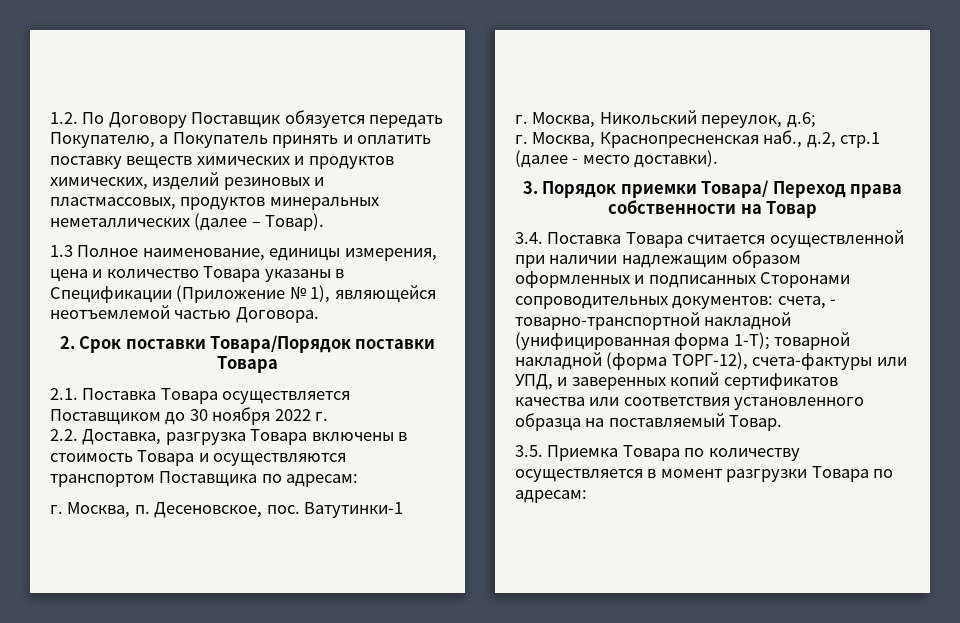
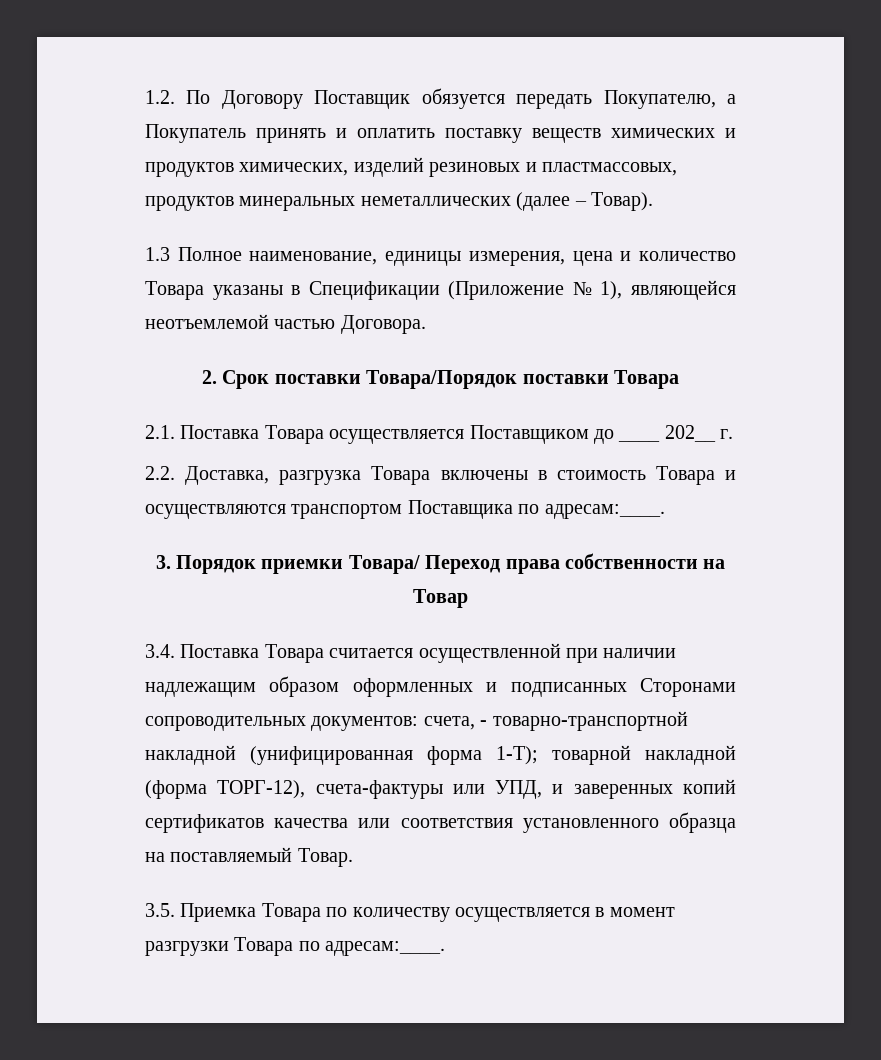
[189,407,311,425] 30 ноября 2022 -> [618,425,716,442] ____ 202__
[286,474,359,487] [50,502,404,518] [515,110,816,128] [515,130,881,148] [515,150,719,168] адресам: // г. Москва, п. Десеновское, пос. Ватутинки-1 // г. Москва, Никольский переулок, д.6; // г. Москва, Краснопресненская наб., д.2, стр.1 (далее - место доставки). -> [544,504,665,519] адресам:____.
[515,490,587,503] адресам: -> [325,941,446,956] адресам:____.

